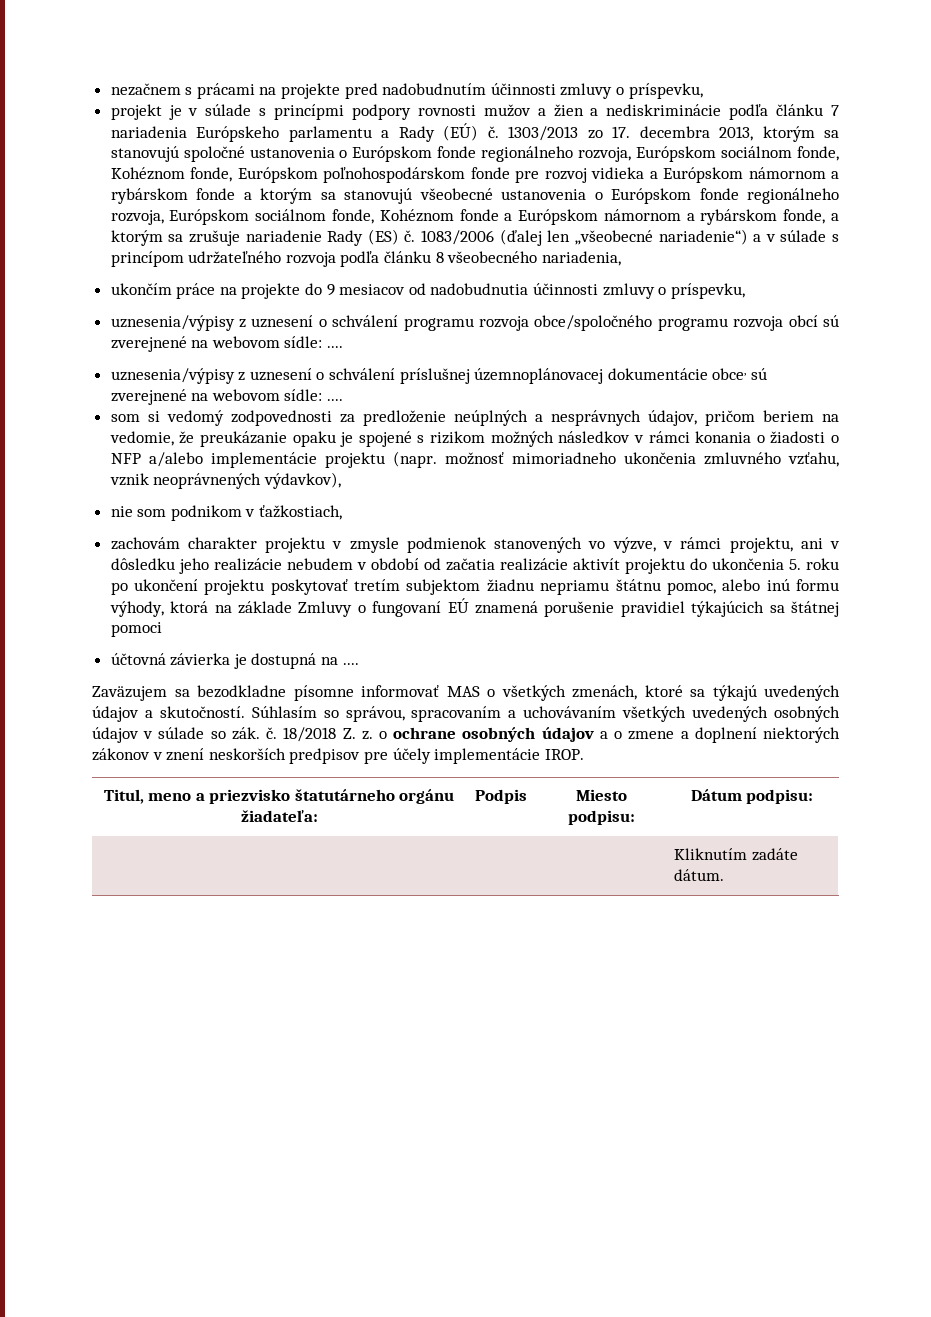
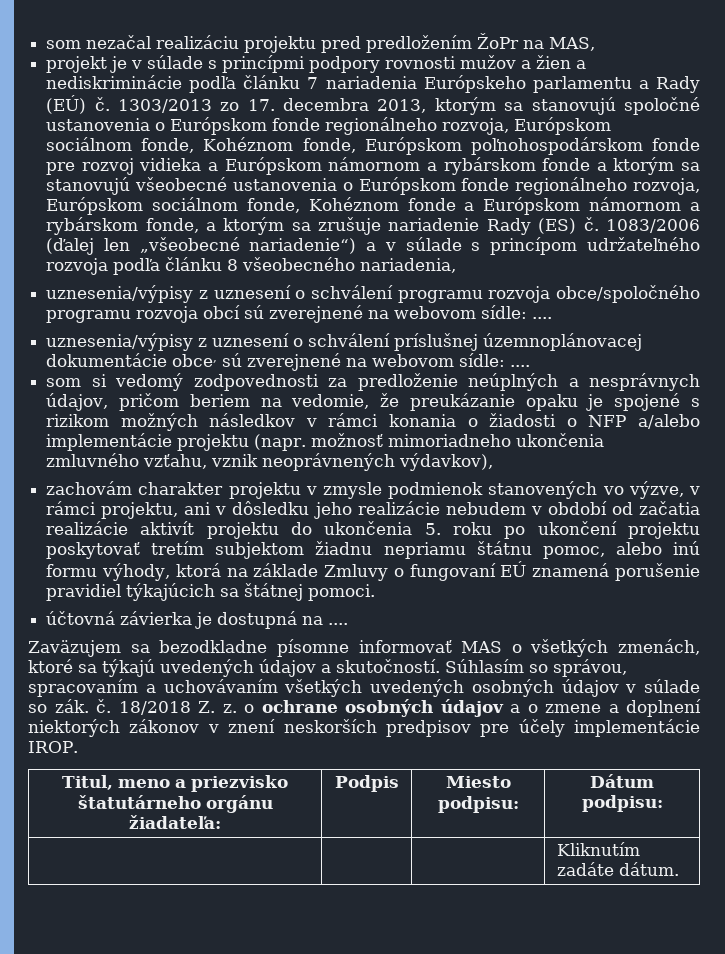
[110,83,703,99] nezačnem s prácami na projekte pred nadobudnutím účinnosti zmluvy o príspevku, -> [46,33,596,53] som nezačal realizáciu projektu pred predložením ŽoPr na MAS,
[110,283,745,299] // ukončím práce na projekte do 9 mesiacov od nadobudnutia účinnosti zmluvy o príspevku, -> (457, 265) none
[110,505,343,521] // nie som podnikom v ťažkostiach, -> (494, 462) none
[110,622,162,637] pomoci -> [308,584,376,601] pomoci.

